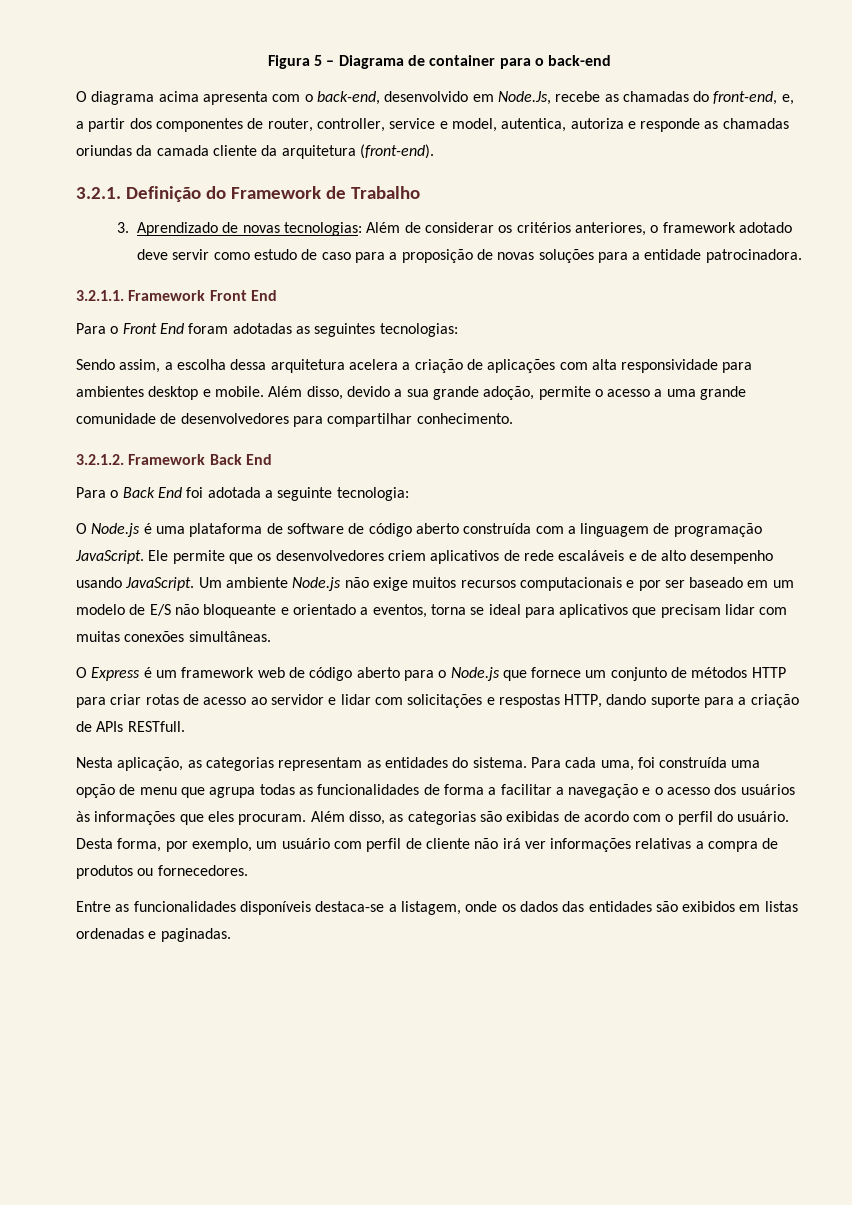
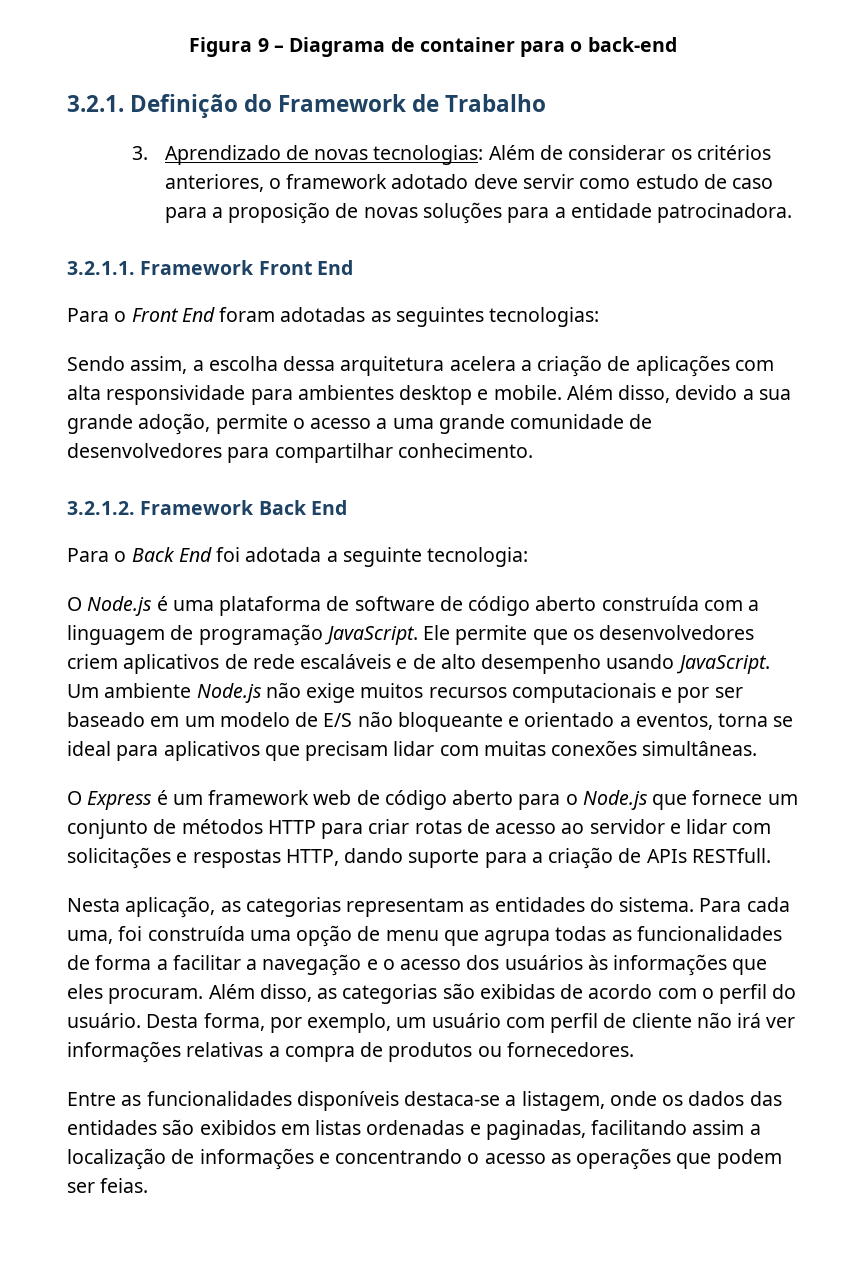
[314,55,323,66] 5 -> [257,38,269,52] 9
[76,91,794,105] [76,118,789,132] [76,144,434,159] // O diagrama acima apresenta com o back-end, desenvolvido em Node.Js, recebe as chamadas do front-end, e, a partir dos componentes de router, controller, service e model, autentica, autoriza e responde as chamadas oriundas da camada cliente da arquitetura (front-end). -> (677, 44) none
[160,928,231,942] paginadas. -> [485,1120,761,1140] [67,1148,782,1170] [67,1178,149,1193] paginadas, facilitando assim a localização de informações e concentrando o acesso as operações que podem ser feias.

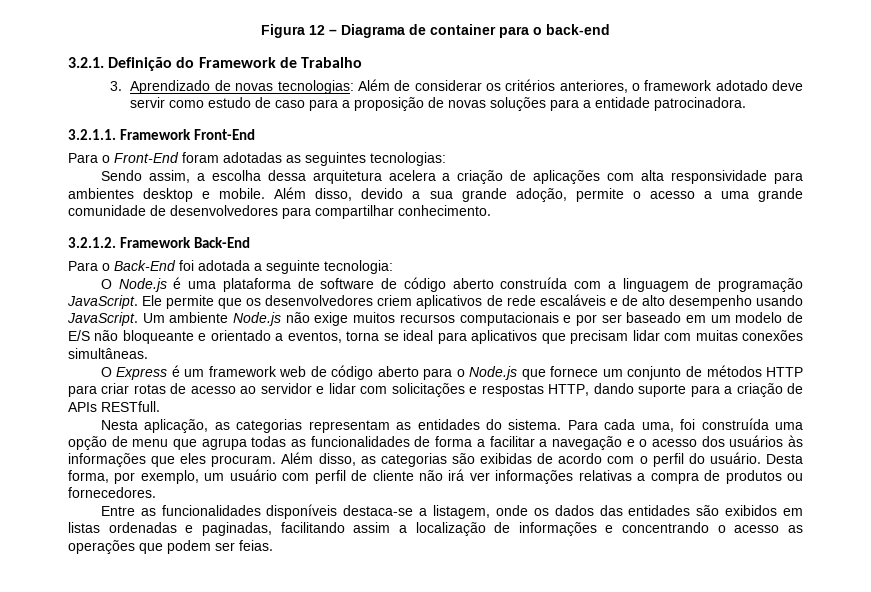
[257,38,269,52] 9 -> [309,25,325,35] 12
[258,260,353,275] [67,307,215,322] Front End // Para o Front End -> [194,129,256,140] [68,152,179,163] Front-End // Para o Front-End
[258,500,347,515] [67,547,212,562] Back End // Para o Back End -> [194,237,251,248] [68,260,176,271] Back-End // Para o Back-End

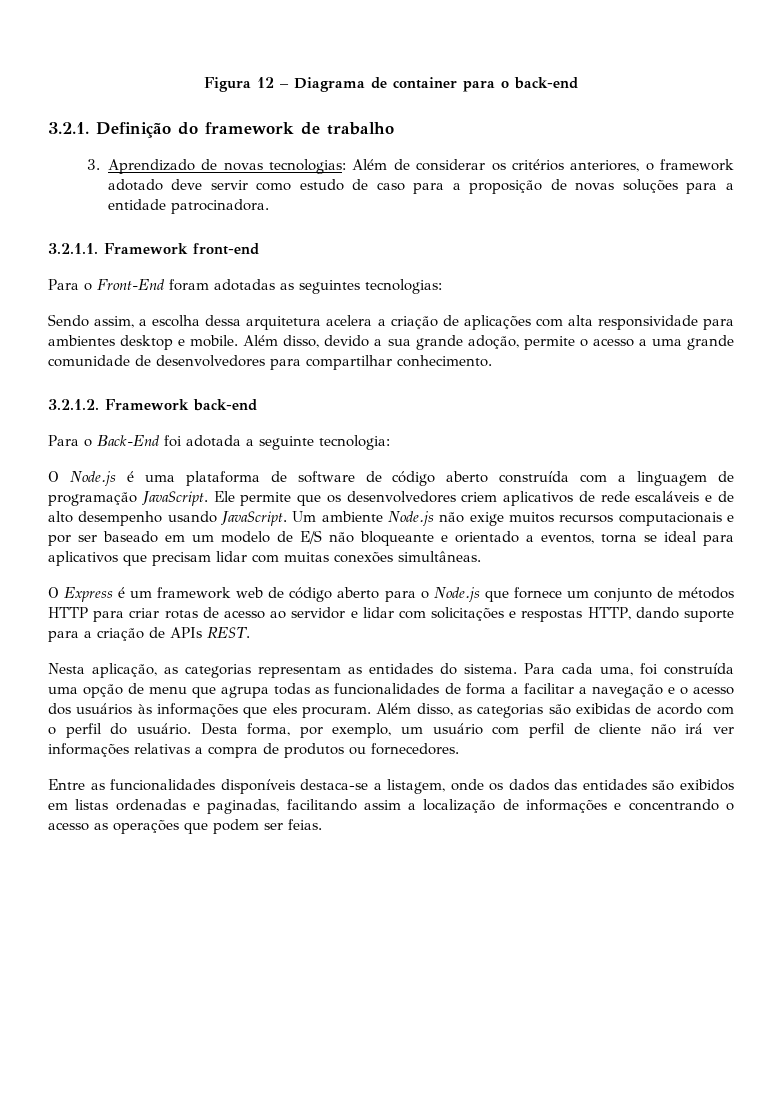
[198,57,362,68] Framework de Trabalho -> [205,122,394,135] framework de trabalho
[194,129,256,140] Front-End -> [193,243,259,255] front-end
[194,237,251,248] Back-End -> [193,399,257,411] back-end
[101,401,160,412] RESTfull. -> [207,627,250,639] REST.

